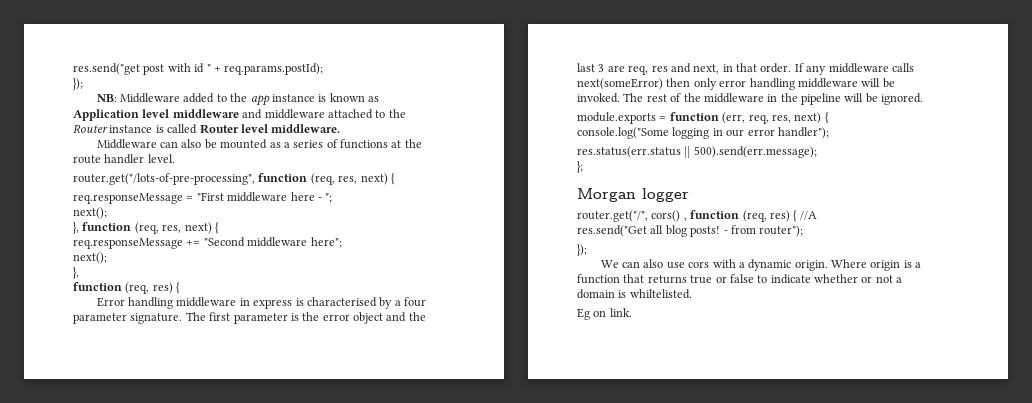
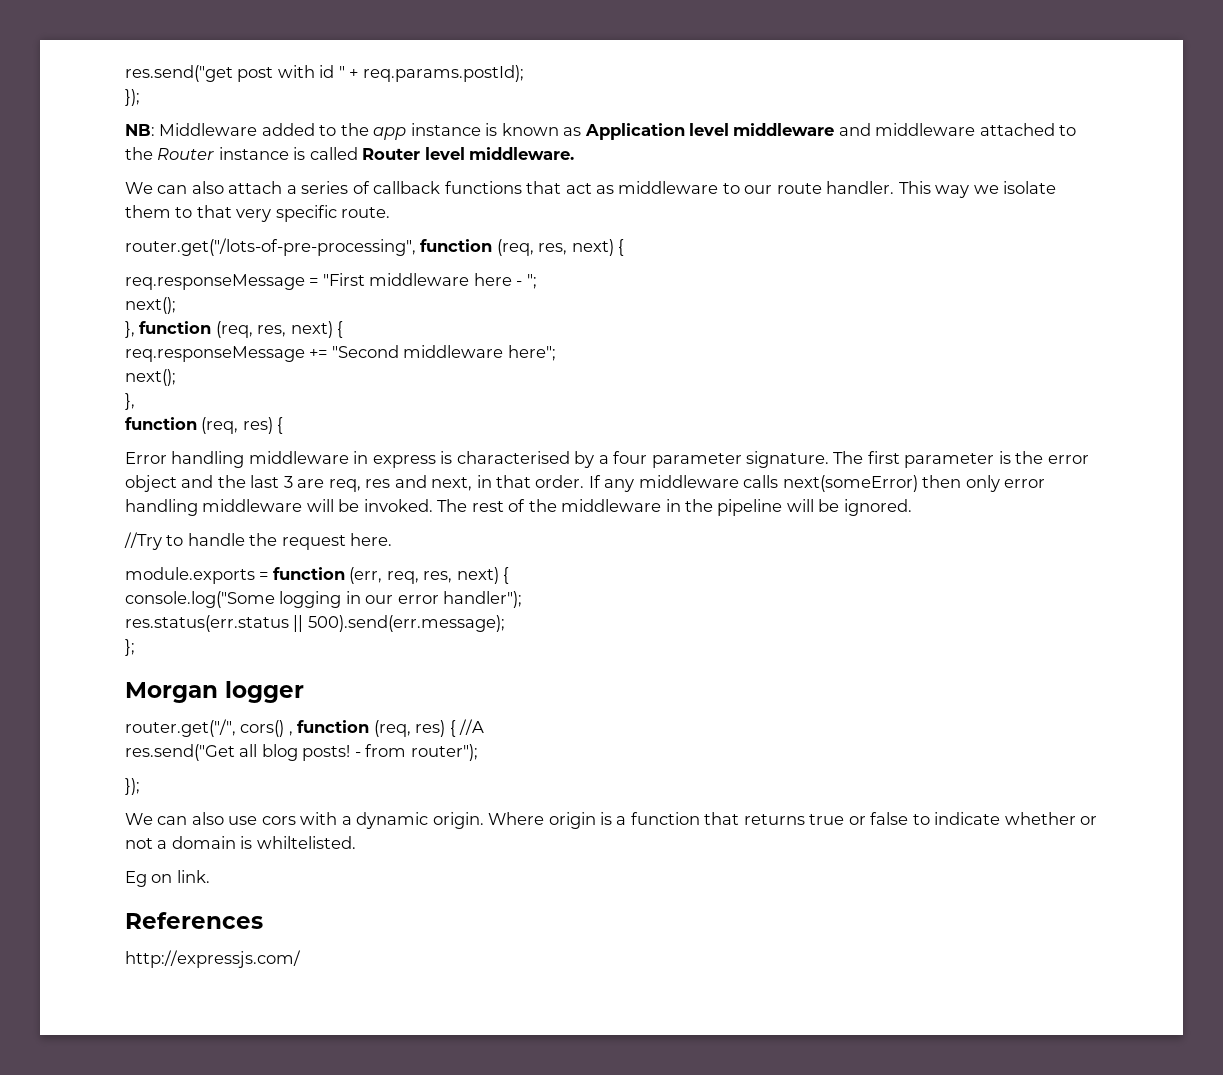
[96,139,422,149] [73,154,175,164] Middleware can also be mounted as a series of functions at the route handler level. -> [125,181,1057,198] [125,205,391,222] We can also attach a series of callback functions that act as middleware to our route handler. This way we isolate them to that very specific route.
(924, 99) none -> [124,532,393,550] // //Try to handle the request here.
(632, 312) none -> [125,912,263,929] [125,950,301,968] // References // http://expressjs.com/

